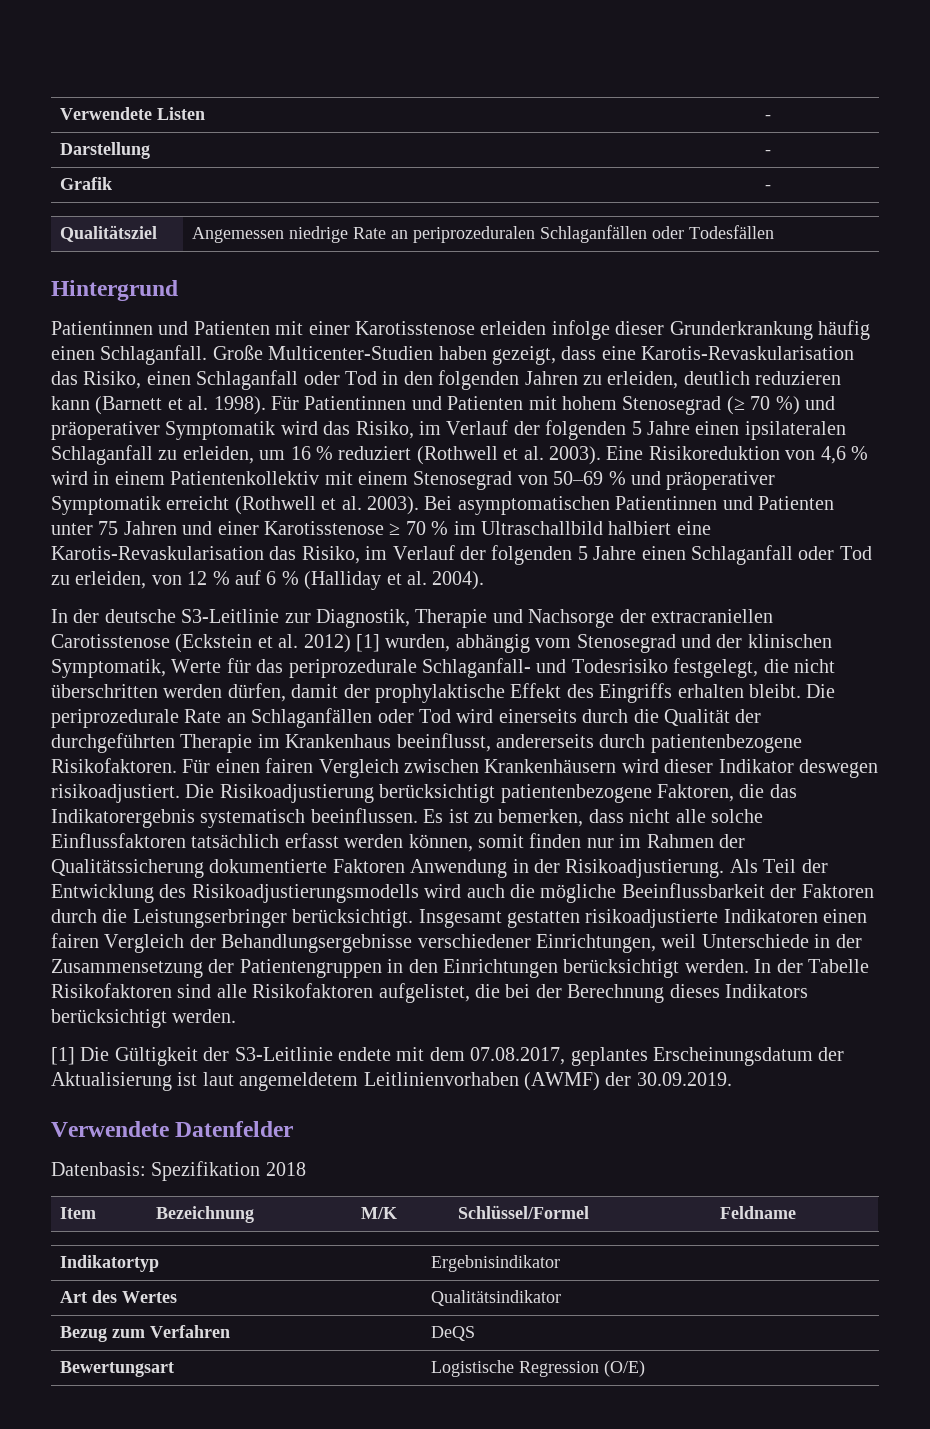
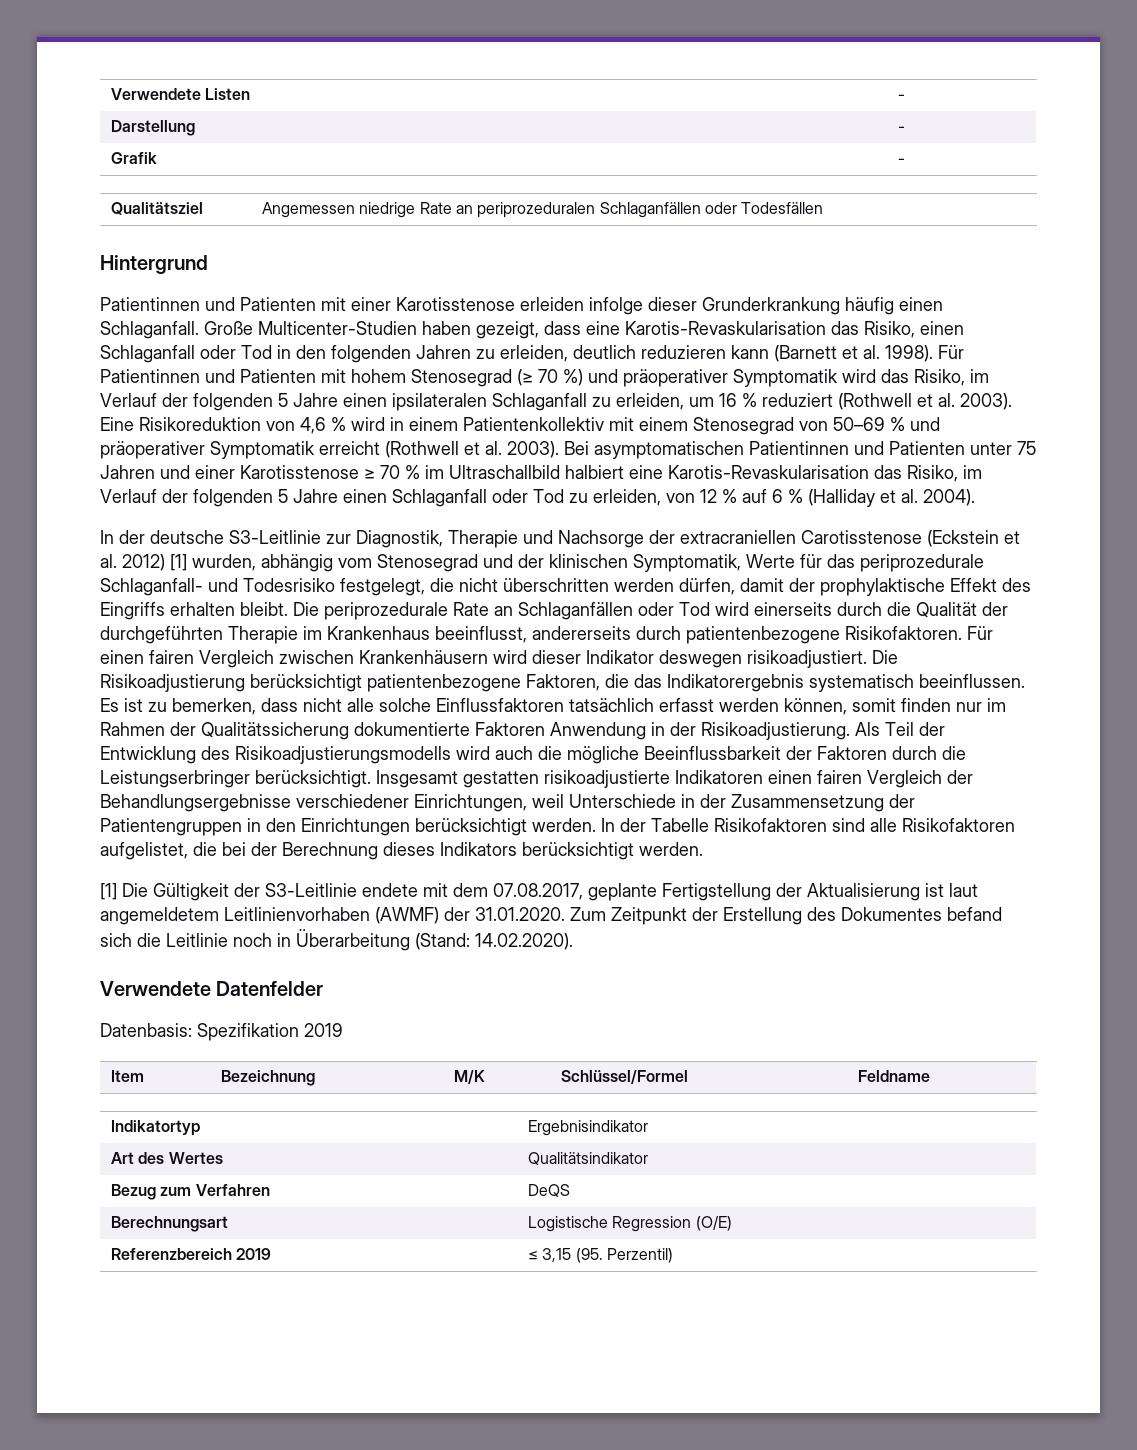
[570,1047,813,1066] geplantes Erscheinungsdatum -> [588,883,771,901] geplante Fertigstellung
[636,1072,732,1086] 30.09.2019. -> [475,907,1002,925] [100,929,573,951] 31.01.2020. Zum Zeitpunkt der Erstellung des Dokumentes befand sich die Leitlinie noch in Überarbeitung (Stand: 14.02.2020).
[265,1162,306,1176] 2018 -> [304,1023,343,1037] 2019
[60,1361,175,1377] Bewertungsart -> [110,1216,228,1232] Berechnungsart
(646, 1368) none -> [110,1248,272,1260] [527,1248,673,1263] // Referenzbereich 2019 | ≤ 3,15 (95. Perzentil)

